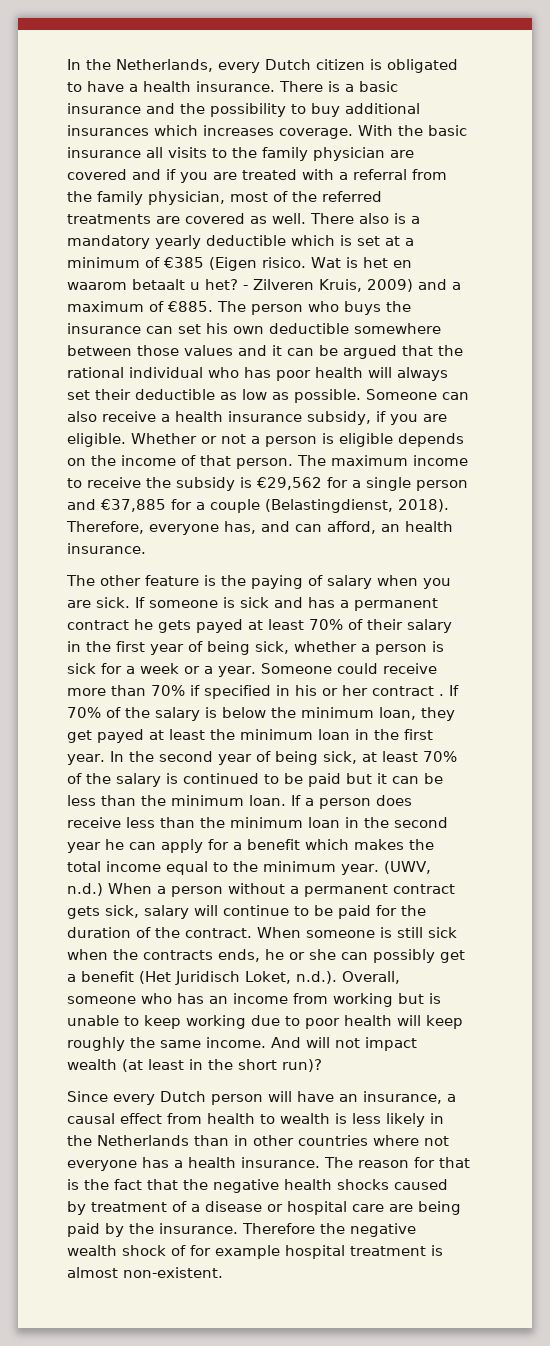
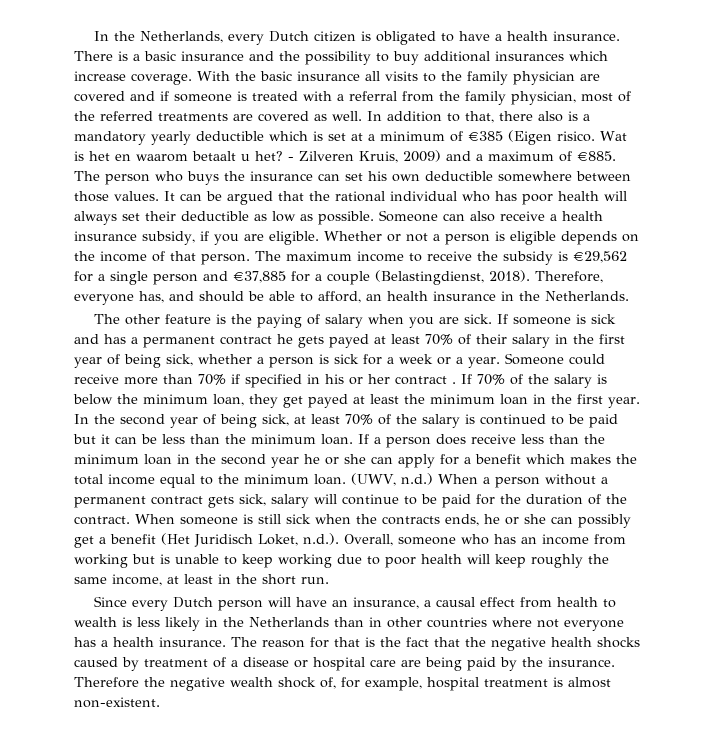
[203,125,274,136] increases -> [74,71,126,81] increase
[180,172,237,183] you are -> [174,91,247,102] someone is
[310,213,354,224] There -> [367,111,533,123] In addition to that, there
[184,345,282,356] values and it -> [114,191,175,201] values. It
[295,521,453,534] [67,543,146,554] can afford, an health insurance. -> [199,291,629,303] should be able to afford, an health insurance in the Netherlands.
(124, 844) none -> [325,454,366,465] or she
[341,864,379,875] year. -> [314,474,346,485] loan.
[206,1037,417,1051] [67,1059,143,1072] income. And will not impact wealth (at -> [112,574,179,586] income, at
[282,1059,322,1072] run)? -> [301,577,329,584] run.
[171,1245,280,1259] of for example -> [320,677,422,691] of, for example,

